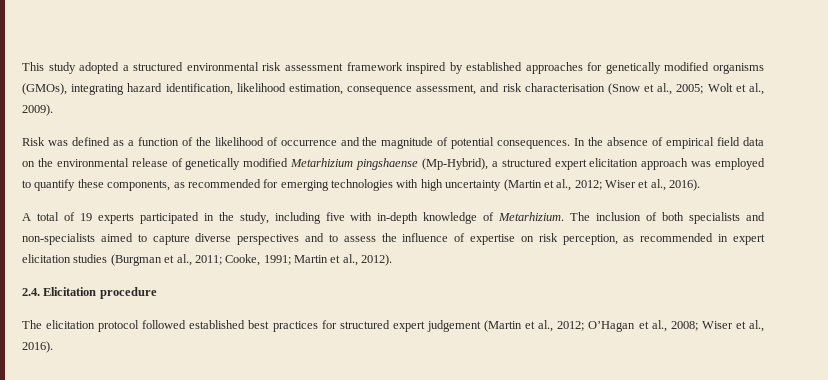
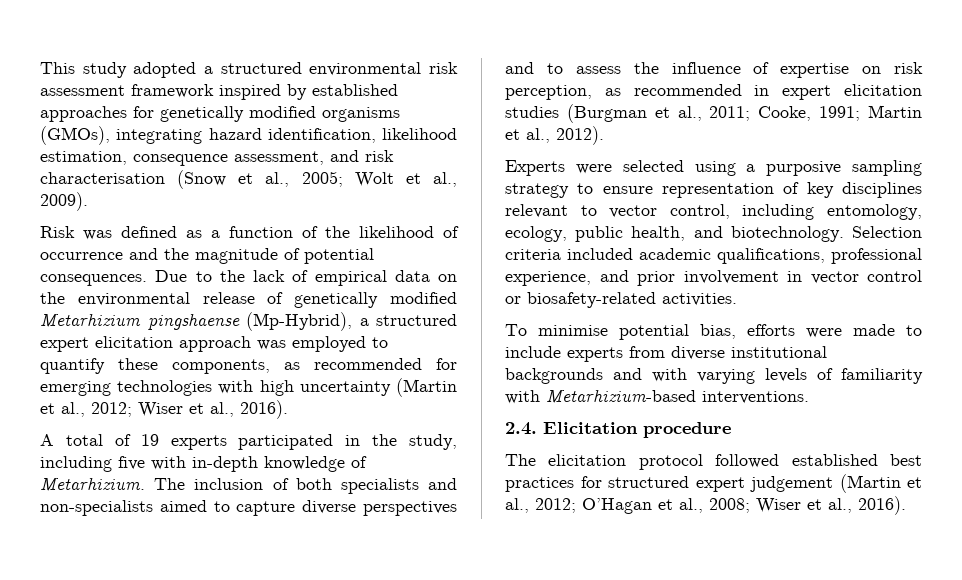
[574,137,649,146] In the absence -> [155,270,285,282] Due to the lack
[717,137,741,146] field -> (387, 278) none
(393, 260) none -> [505,160,922,176] [505,182,922,198] [505,204,922,220] [505,226,922,242] [505,248,922,264] [505,270,922,286] [505,292,737,308] [505,324,922,340] [505,346,827,362] [505,368,923,384] [505,389,809,404] // Experts were selected using a purposive sampling strategy to ensure representation of key disciplines relevant to vector control, including entomology, ecology, public health, and biotechnology. Selection criteria included academic qualifications, professional experience, and prior involvement in vector control or biosafety-related activities. // To minimise potential bias, efforts were made to include experts from diverse institutional backgrounds and with varying levels of familiarity with Metarhizium-based interventions.

